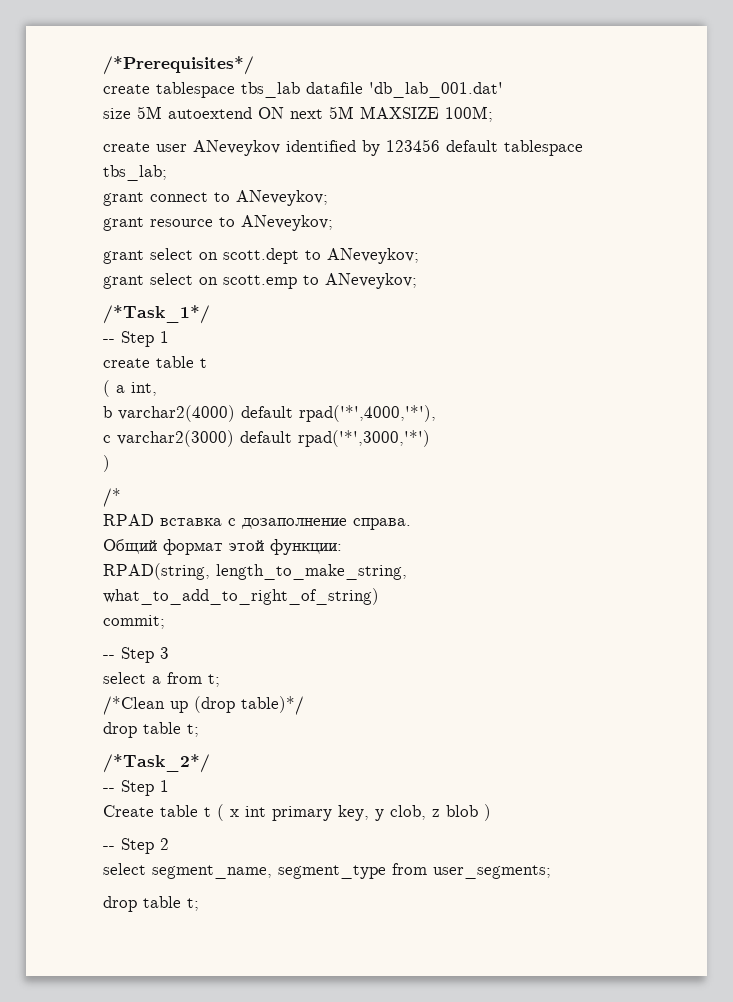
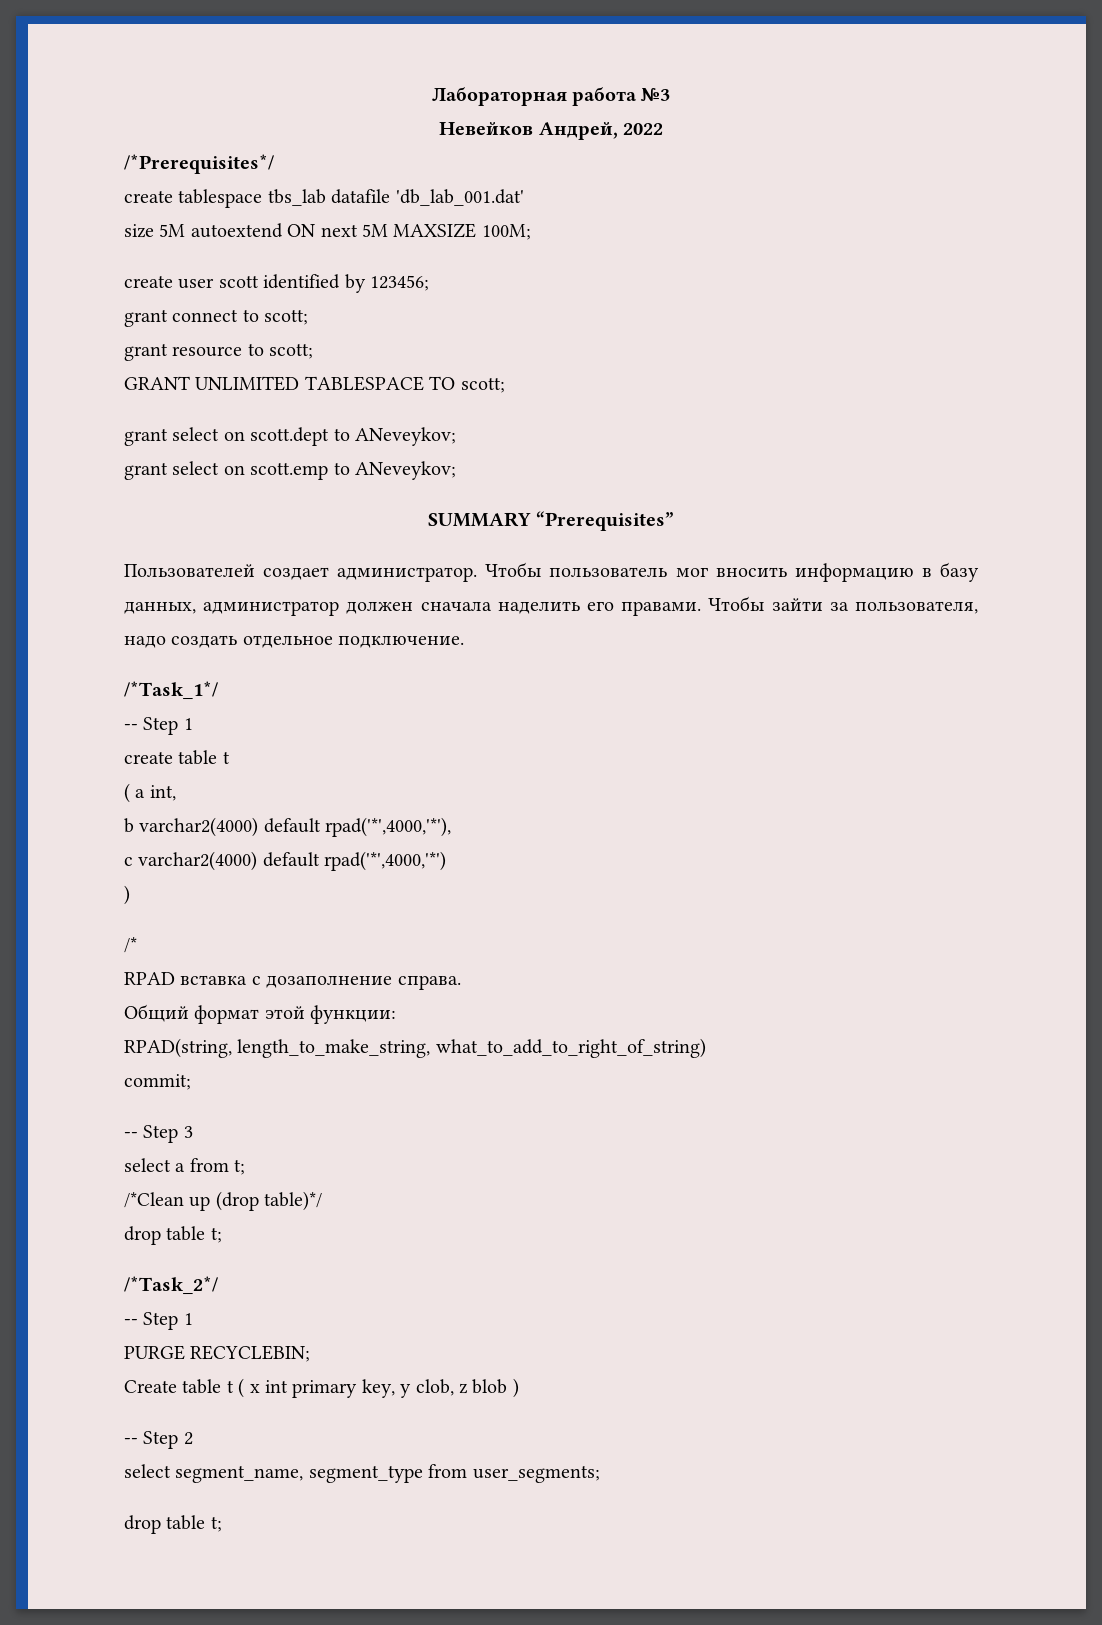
(103, 65) none -> [431,87,671,106] [439,121,663,140] Лабораторная работа №3 // Невейков Андрей, 2022 //
[193,140,280,156] ANeveykov -> [218,275,259,288] scott
[386,139,583,156] [103,165,167,181] 123456 default tablespace tbs_lab; -> [370,275,429,291] 123456;
[236,190,328,206] ANeveykov; -> [264,309,309,325] scott;
[241,215,333,231] ANeveykov; -> [269,343,314,359] [124,376,505,393] scott; // GRANT UNLIMITED TABLESPACE TO scott;
(417, 281) none -> [428,511,674,531] [124,562,979,582] [124,596,979,616] [124,635,465,648] // SUMMARY “Prerequisites” // Пользователей создает администратор. Чтобы пользователь мог вносить информацию в базу данных, администратор должен сначала наделить его правами. Чтобы зайти за пользователя, надо создать отдельное подключение.
[117,430,430,447] varchar2(3000) default rpad('*',3000,'*') -> [138,851,447,871] varchar2(4000) default rpad('*',4000,'*')
(169, 786) none -> [124,1345,311,1362] // PURGE RECYCLEBIN;

